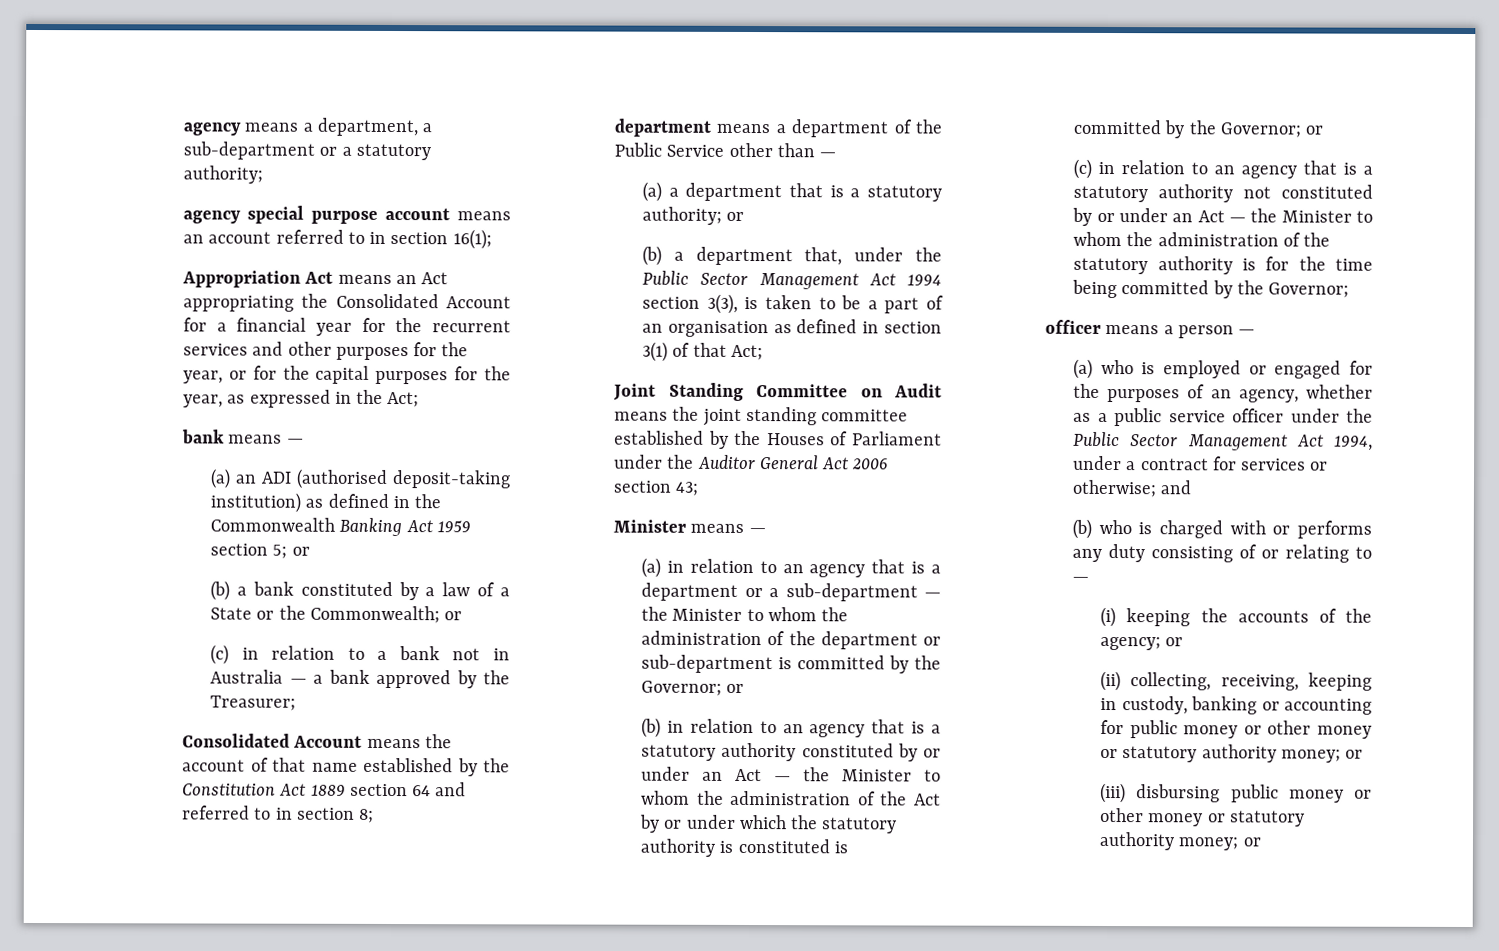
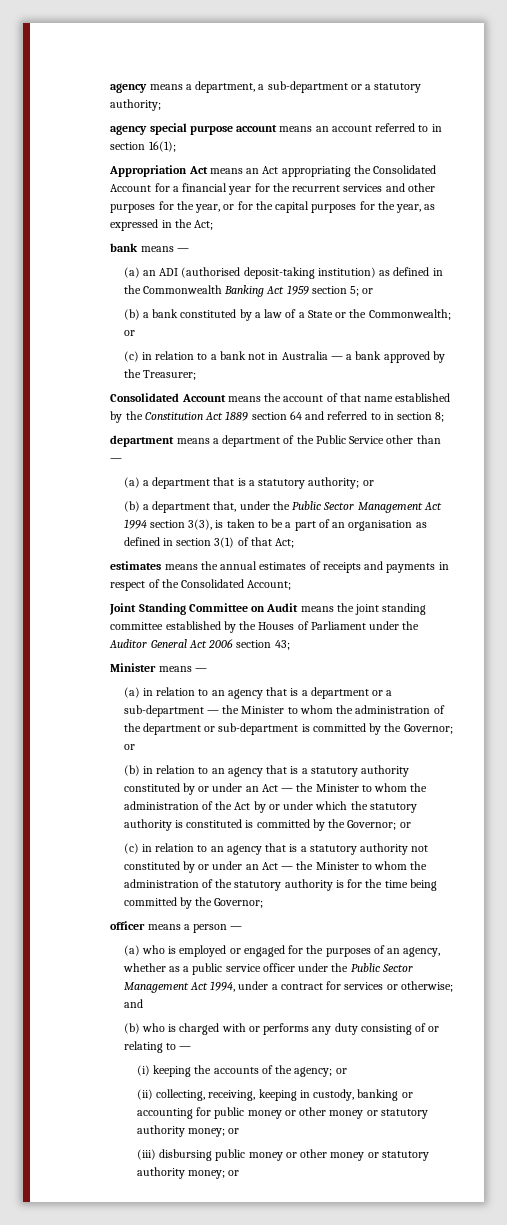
(763, 352) none -> [110,561,449,573] [110,579,292,591] // estimates means the annual estimates of receipts and payments in respect of the Consolidated Account;

